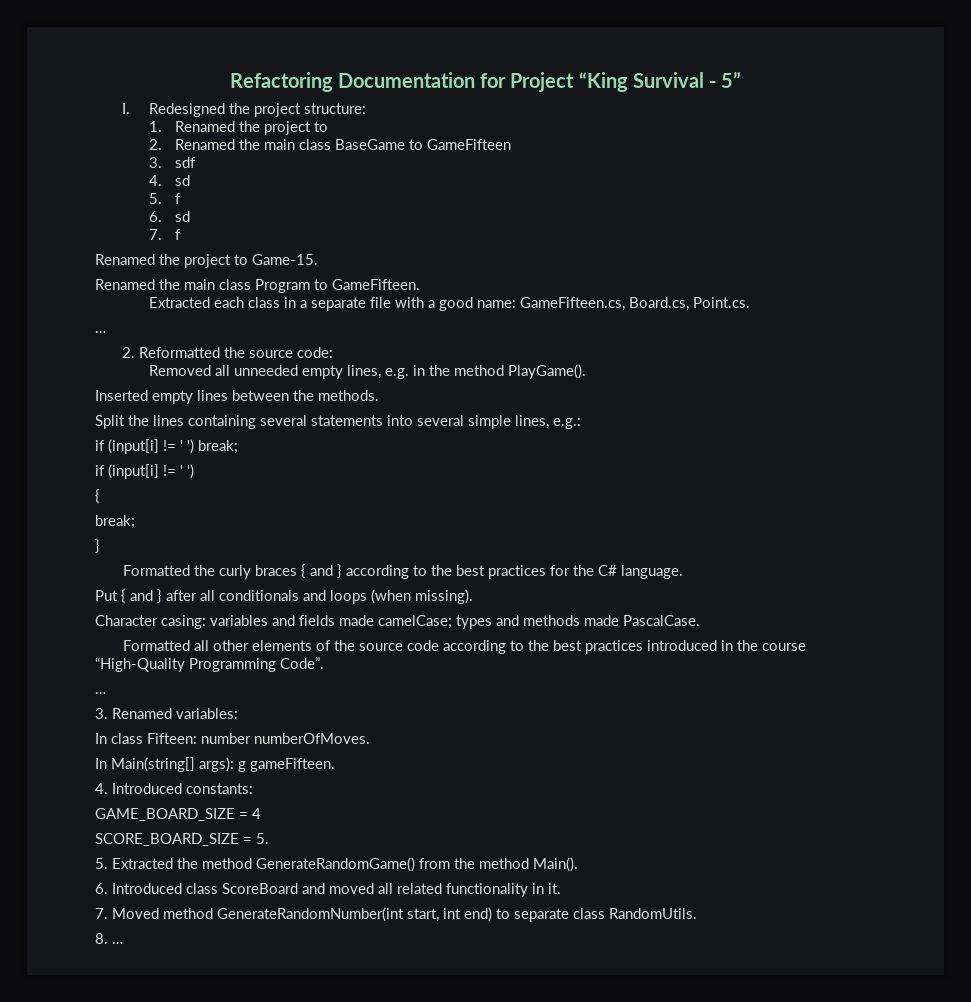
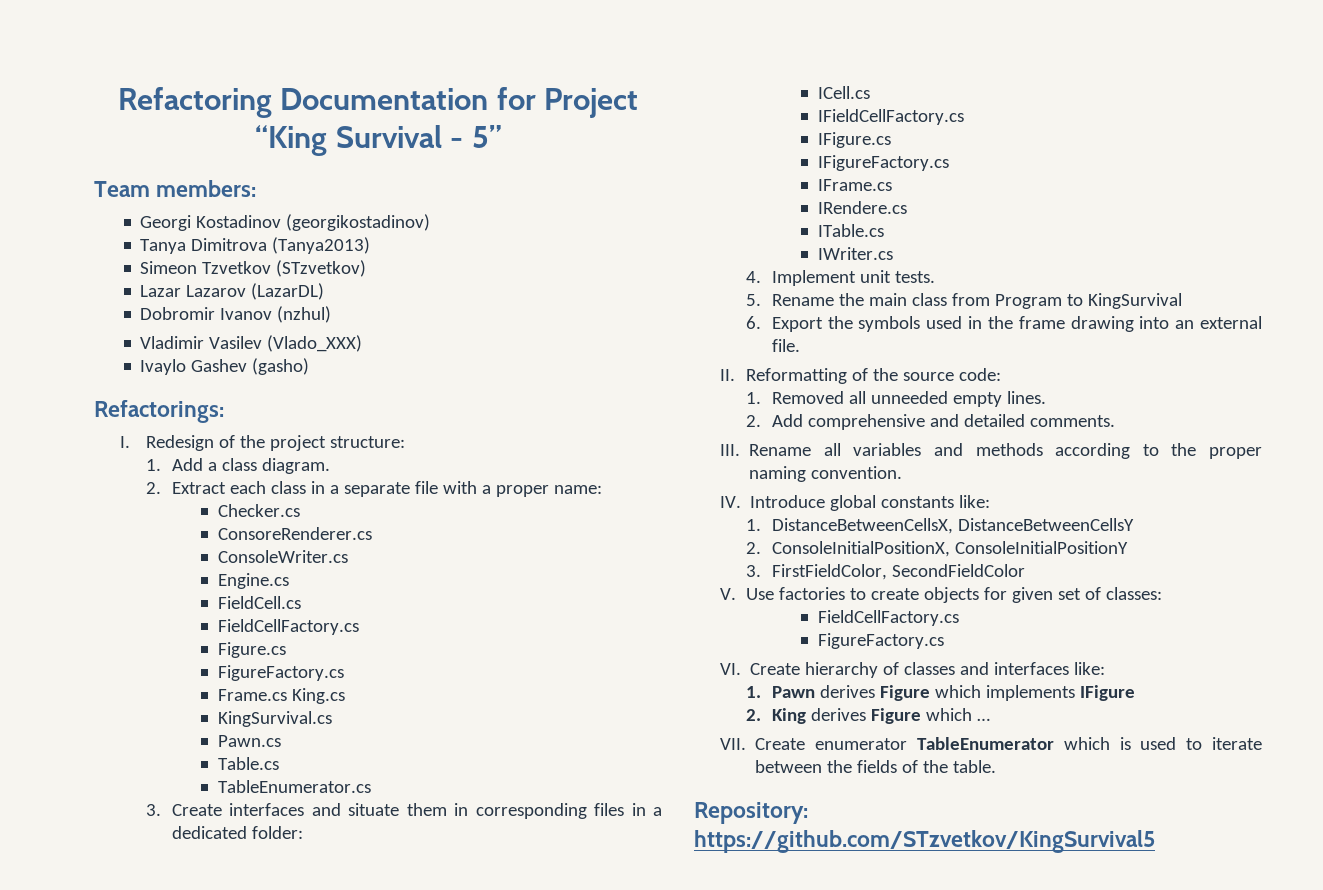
[121,103,225,117] // I. Redesigned -> [94,180,257,197] [140,214,431,231] [140,237,371,254] [140,260,367,277] [140,283,325,300] [140,306,332,323] [140,335,363,352] [140,358,310,375] [94,400,224,423] [119,435,235,451] // Team members: // Georgi Kostadinov (georgikostadinov) // Tanya Dimitrova (Tanya2013) // Simeon Tzvetkov (STzvetkov) // Lazar Lazarov (LazarDL) // Dobromir Ivanov (nzhul) // Vladimir Vasilev (Vlado_XXX) // Ivaylo Gashev (gasho) // Refactorings: // I. Redesign of
[175,121,329,135] [148,139,512,150] [148,157,197,168] [148,175,191,186] [148,193,182,204] [148,211,191,222] [148,229,182,240] [95,254,318,268] [95,279,420,293] [148,297,210,308] Renamed the project to // 2. Renamed the main class BaseGame to GameFifteen // 3. sdf // 4. sd // 5. f // 6. sd // 7. f // Renamed the project to Game-15. // Renamed the main class Program to GameFifteen. // Extracted -> [171,458,330,474] [145,482,226,494] Add a class diagram. // 2. Extract
[438,297,473,311] good -> [495,485,549,497] proper
[519,297,750,311] [95,331,106,333] [121,347,220,358] GameFifteen.cs, Board.cs, Point.cs. // … // 2. Reformatted -> [218,504,301,517] [218,527,373,540] [218,550,349,563] [218,573,290,589] [218,596,302,609] [218,619,360,635] [218,642,287,658] [218,665,345,681] [218,688,346,704] [218,711,333,727] [218,735,282,747] [218,757,280,770] [218,780,372,793] [145,803,662,819] [171,826,303,839] [818,86,871,99] [818,109,965,125] [818,132,892,148] [818,155,950,171] [818,179,893,191] [818,201,908,214] [818,224,885,237] [818,247,894,260] [745,270,935,286] [745,293,1182,309] [745,316,1263,332] [771,339,800,352] [719,368,868,384] // Checker.cs // ConsoreRenderer.cs // ConsoleWriter.cs // Engine.cs // FieldCell.cs // FieldCellFactory.cs // Figure.cs // FigureFactory.cs // Frame.cs King.cs // KingSurvival.cs // Pawn.cs // Table.cs // TableEnumerator.cs // 3. Create interfaces and situate them in corresponding files in a dedicated folder: // ICell.cs // IFieldCellFactory.cs // IFigure.cs // IFigureFactory.cs // IFrame.cs // IRendere.cs // ITable.cs // IWriter.cs // 4. Implement unit tests. // 5. Rename the main class from Program to KingSurvival // 6. Export the symbols used in the frame drawing into an external file. // II. Reformatting of
(333, 352) none -> [745,392,761,404] 1.
[346,364,586,379] [95,390,379,404] [95,415,581,429] [95,439,238,454] [95,464,194,479] [95,489,100,503] [95,515,135,529] [95,539,100,553] [122,564,683,579] [95,589,473,604] [95,615,700,629] [122,640,806,654] [95,657,324,672] [95,692,106,694] [95,708,238,719] [95,733,370,744] [95,757,335,772] [95,783,253,794] [95,808,261,821] [95,833,269,846] [95,857,578,872] [95,883,561,897] [95,907,697,922] [95,933,123,944] lines, e.g. in the method PlayGame(). // Inserted empty lines between the methods. // Split the lines containing several statements into several simple lines, e.g.: // if (input[i] != ' ') break; // if (input[i] != ' ') // { // break; // } // Formatted the curly braces { and } according to the best practices for the C# language. // Put { and } after all conditionals and loops (when missing). // Character casing: variables and fields made camelCase; types and methods made PascalCase. // Formatted all other elements of the source code according to the best practices introduced in the course “High-Quality Programming Code”. // … // 3. Renamed variables: // In class Fifteen: number numberOfMoves. // In Main(string[] args): g gameFifteen. // 4. Introduced constants: // GAME_BOARD_SIZE = 4 // SCORE_BOARD_SIZE = 5. // 5. Extracted the method GenerateRandomGame() from the method Main(). // 6. Introduced class ScoreBoard and moved all related functionality in it. // 7. Moved method GenerateRandomNumber(int start, int end) to separate class RandomUtils. // 8. … -> [1006,391,1046,404] [745,414,1115,430] [719,443,1262,459] [749,466,903,482] [719,495,991,511] [745,518,1134,534] [745,541,1128,557] [745,564,1025,580] [719,587,1162,603] [818,610,960,626] [818,633,945,649] [719,662,1106,678] [745,685,1135,701] [745,708,990,724] [719,737,1262,750] [755,760,997,773] [694,802,808,824] [694,830,1155,853] lines. // 2. Add comprehensive and detailed comments. // III. Rename all variables and methods according to the proper naming convention. // IV. Introduce global constants like: // 1. DistanceBetweenCellsX, DistanceBetweenCellsY // 2. ConsoleInitialPositionX, ConsoleInitialPositionY // 3. FirstFieldColor, SecondFieldColor // V. Use factories to create objects for given set of classes: // FieldCellFactory.cs // FigureFactory.cs // VI. Create hierarchy of classes and interfaces like: // 1. Pawn derives Figure which implements IFigure // 2. King derives Figure which … // VII. Create enumerator TableEnumerator which is used to iterate between the fields of the table. // Repository: https://github.com/STzvetkov/KingSurvival5

